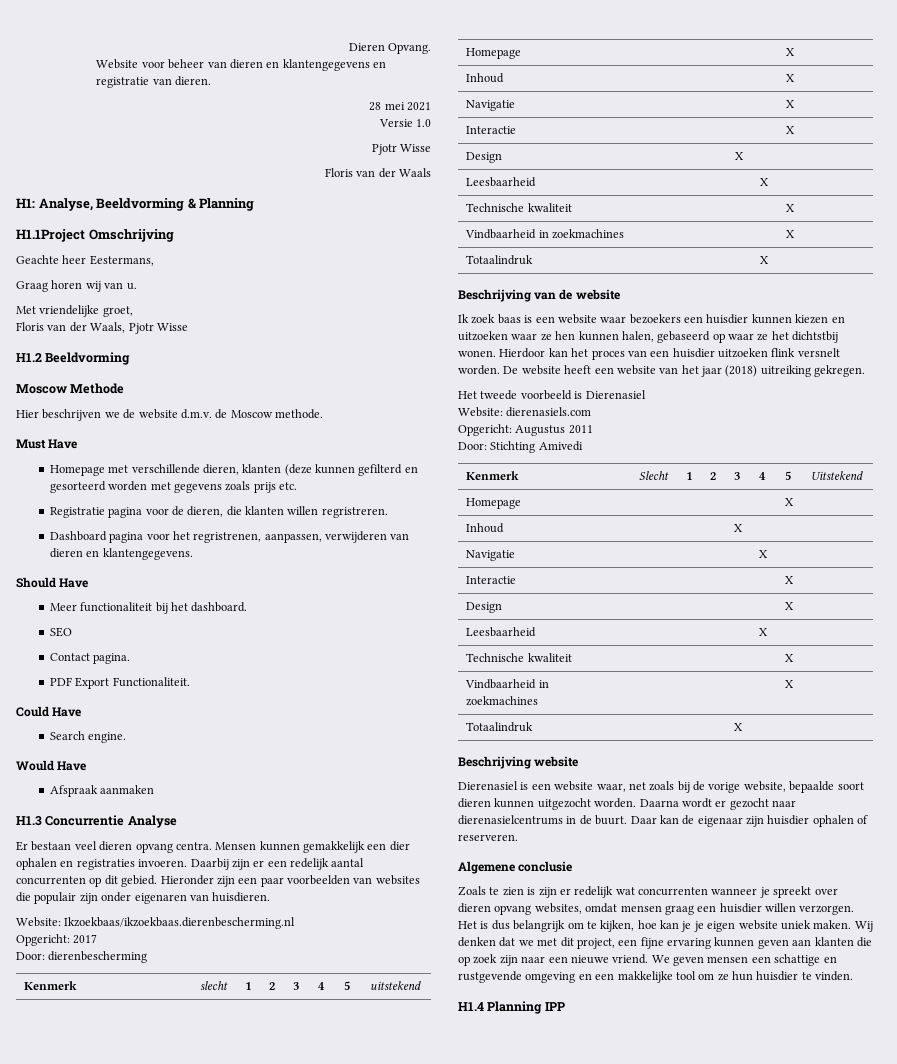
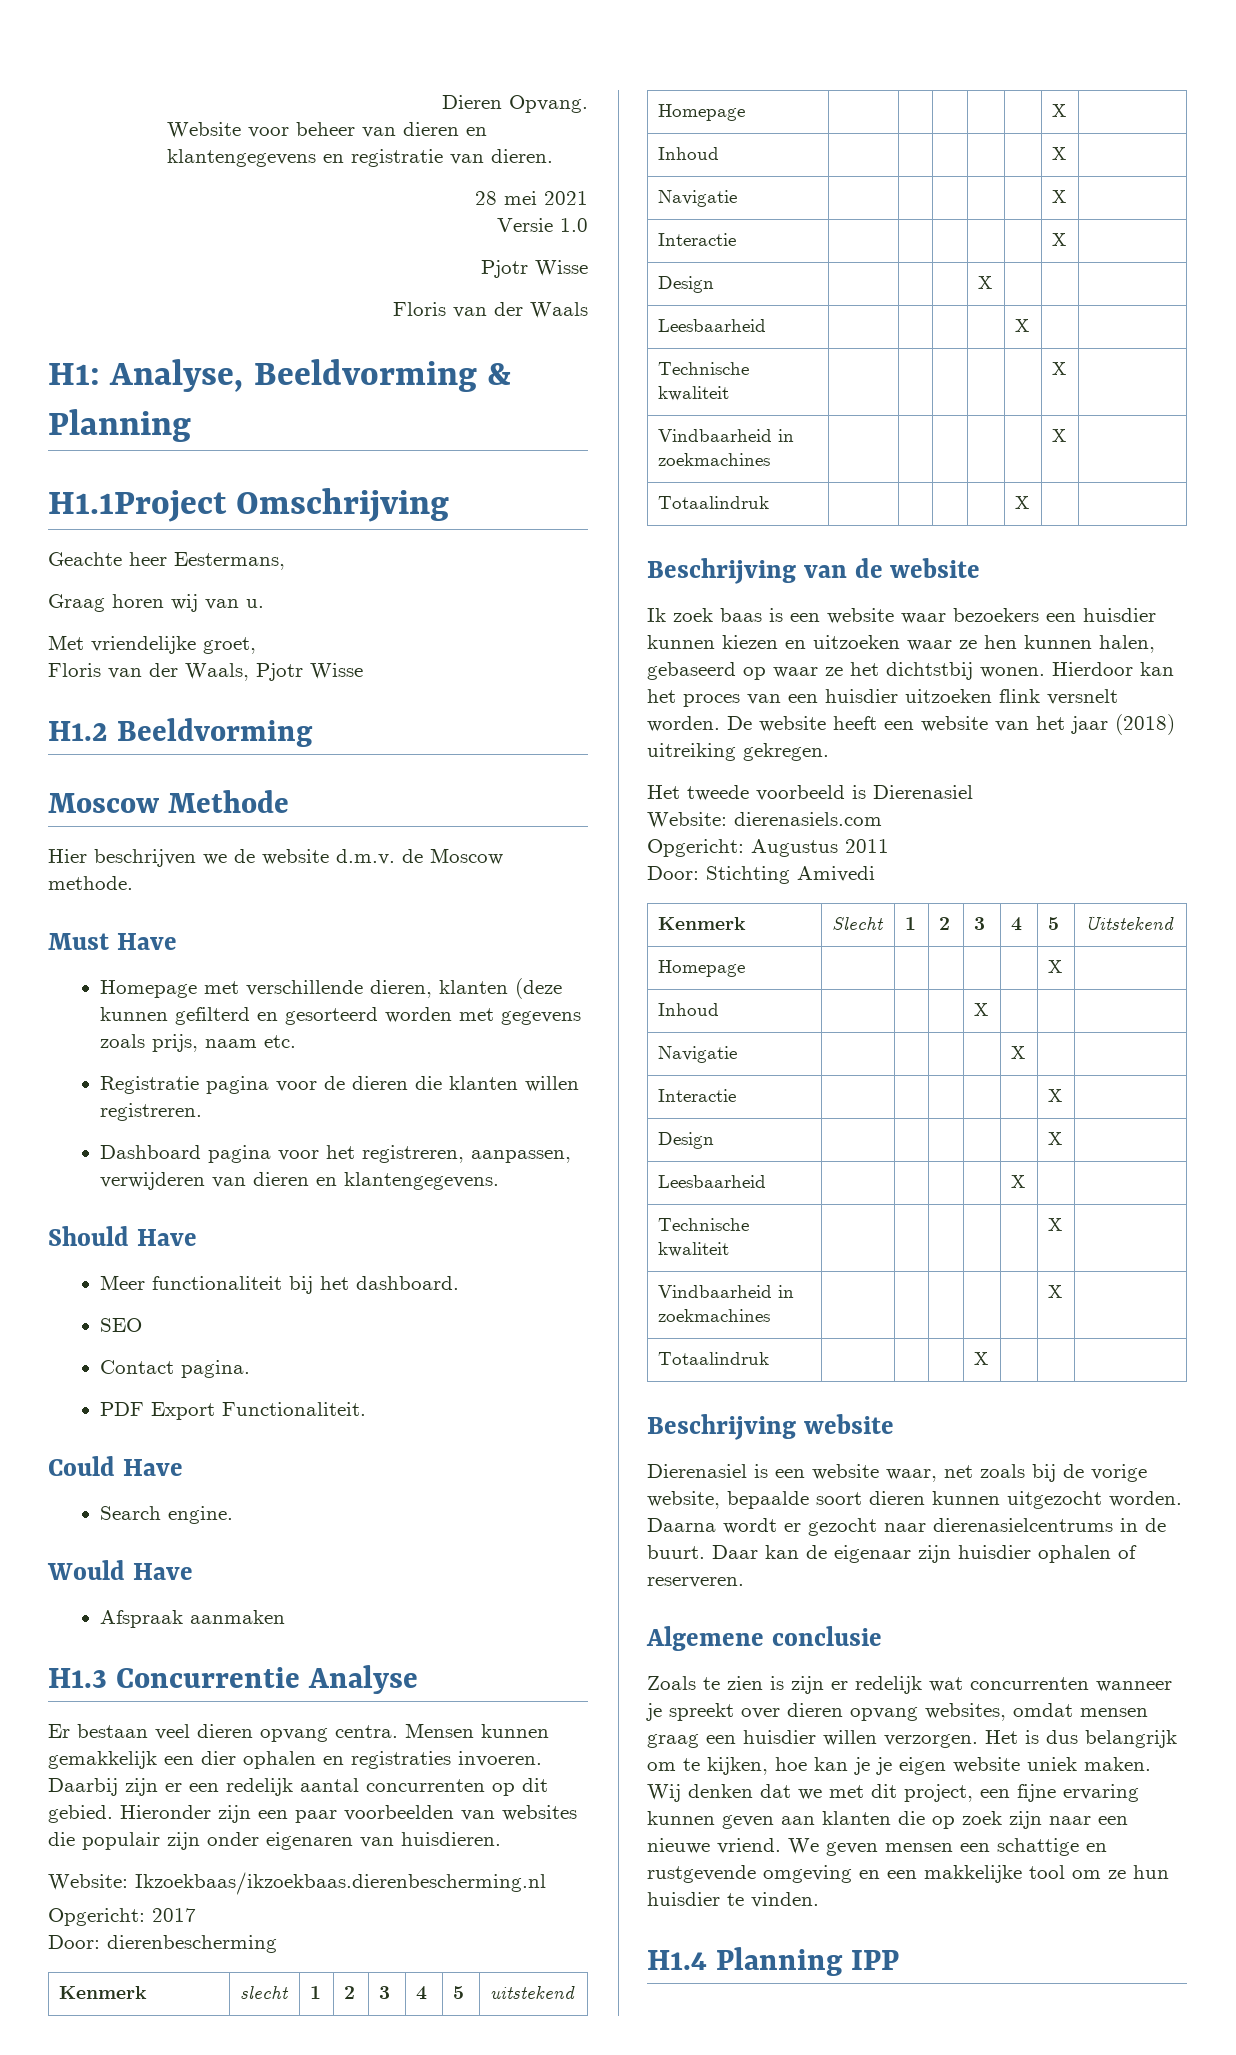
[253,482,276,493] prijs -> [152,1034,258,1052] prijs, naam
[187,506,224,517] dieren, -> [352,1076,409,1090] dieren
[321,507,388,518] regristreren. -> [100,1103,203,1121] registreren.
[193,532,262,543] regristrenen, -> [362,1145,465,1163] registreren,

